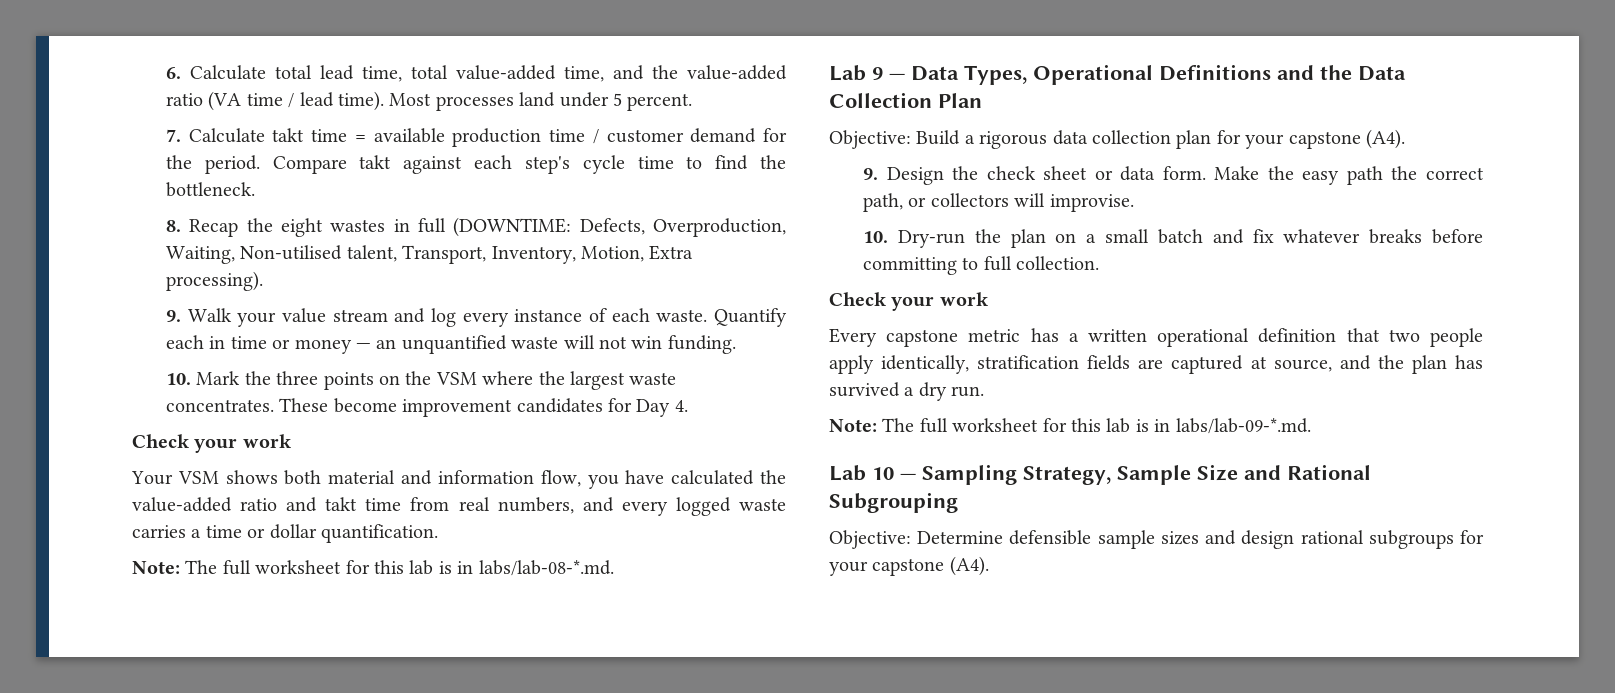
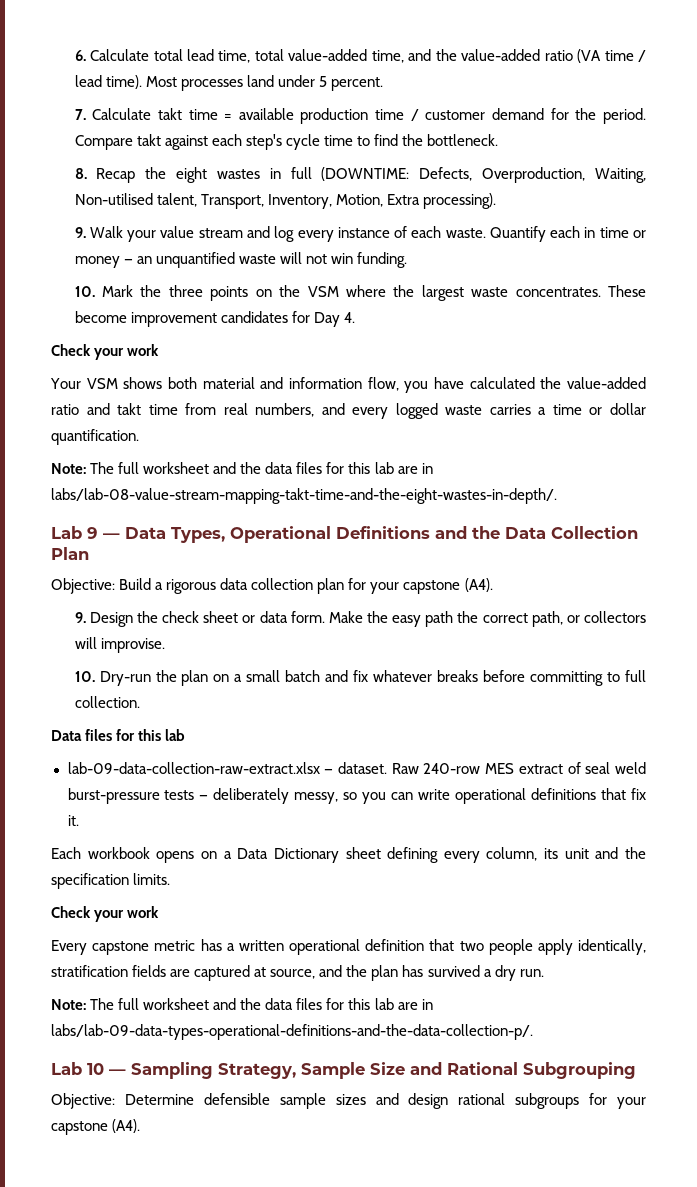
[345,560,614,576] for this lab is in labs/lab-08-*.md. -> [213,462,433,474] [51,488,557,504] and the data files for this lab are in labs/lab-08-value-stream-mapping-takt-time-and-the-eight-wastes-in-depth/.
(1100, 263) none -> [51,729,186,741] [67,762,646,774] [67,788,646,804] [67,815,79,826] [51,847,646,863] [51,873,171,889] // Data files for this lab // lab-09-data-collection-raw-extract.xlsx — dataset. Raw 240-row MES extract of seal weld burst-pressure tests — deliberately messy, so you can write operational definitions that fix it. // Each workbook opens on a Data Dictionary sheet defining every column, its unit and the specification limits.
[1042,418,1311,434] for this lab is in labs/lab-09-*.md. -> [213,998,433,1010] [51,1024,533,1040] and the data files for this lab are in labs/lab-09-data-types-operational-definitions-and-the-data-collection-p/.

